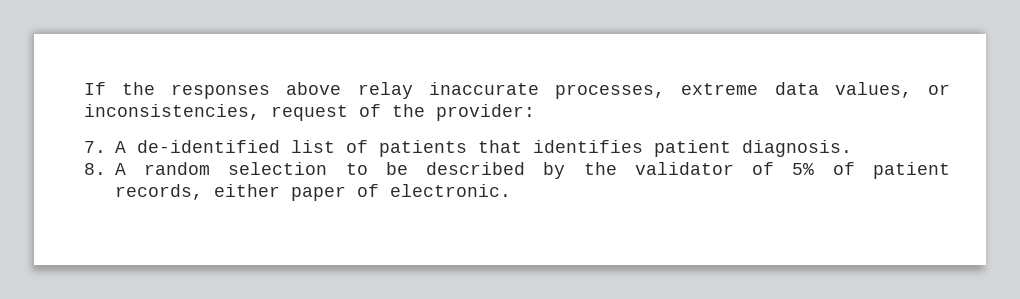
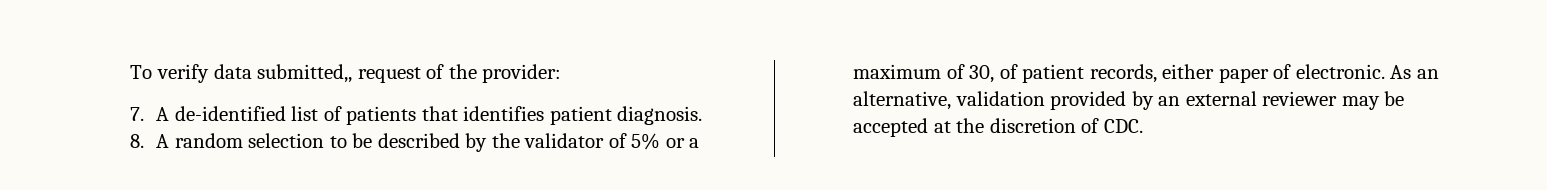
[83,82,950,99] [83,104,260,120] If the responses above relay inaccurate processes, extreme data values, or inconsistencies, -> [130,64,353,83] To verify data submitted,,
(815, 169) none -> [665,138,700,148] [852,64,995,83] or a maximum of 30,
(511, 190) none -> [1390,65,1439,79] [852,91,1405,110] [852,118,1143,137] As an alternative, validation provided by an external reviewer may be accepted at the discretion of CDC.

